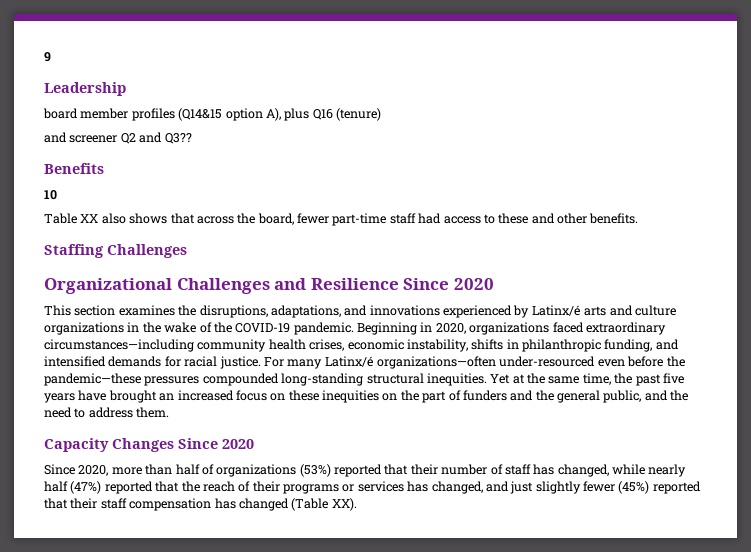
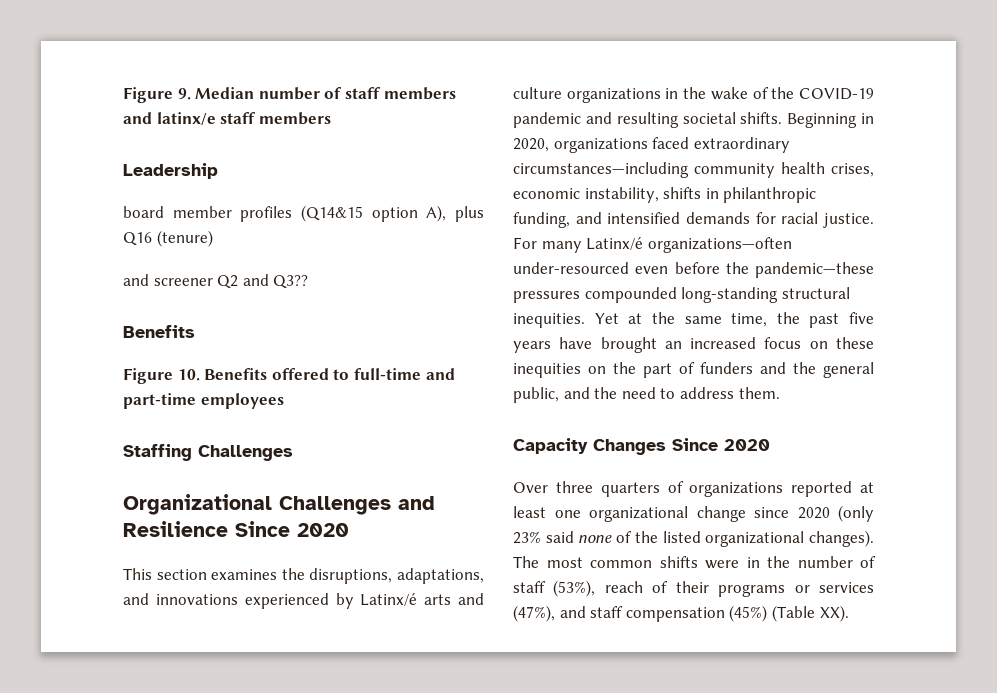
[44,52,51,62] 9 -> [123,87,456,103] [123,112,331,125] Figure 9. Median number of staff members and latinx/e staff members
[44,190,57,200] [44,213,639,226] 10 // Table XX also shows that across the board, fewer part-time staff had access to these and other benefits. -> [123,368,455,384] [123,393,284,409] Figure 10. Benefits offered to full-time and part-time employees
[293,322,354,335] pandemic. -> [513,112,783,128] pandemic and resulting societal shifts.
[44,464,687,477] [44,481,200,494] Since 2020, more than half of organizations (53%) reported that their number of staff has changed, while nearly half (47%) reported that the -> [513,481,874,497] [513,505,874,522] [513,530,874,547] [513,556,876,569] [513,580,596,597] Over three quarters of organizations reported at least one organizational change since 2020 (only 23% said none of the listed organizational changes). The most common shifts were in the number of staff (53%),
[407,481,701,494] [44,498,289,511] has changed, and just slightly fewer (45%) reported that their staff compensation has changed -> [513,605,768,622] (47%), and staff compensation (45%)

